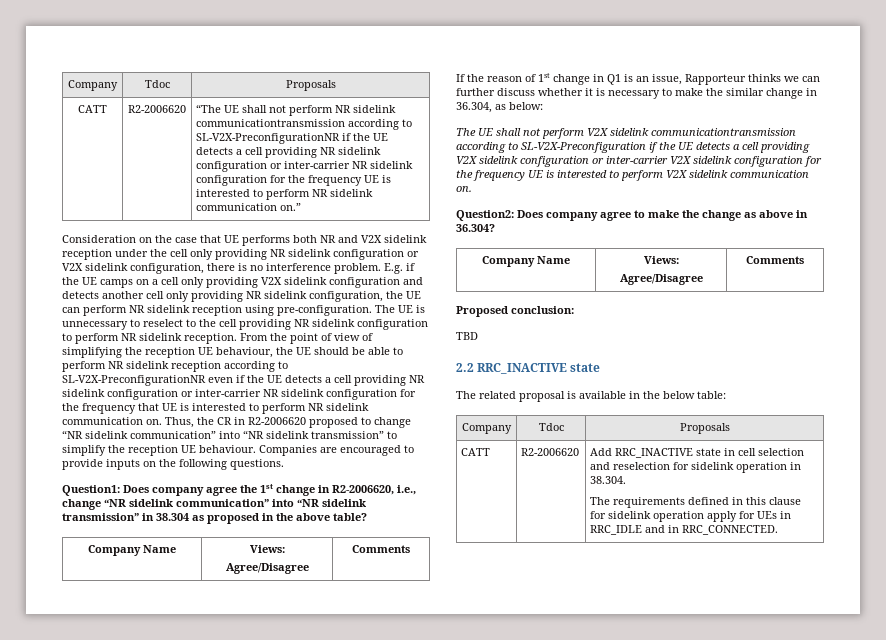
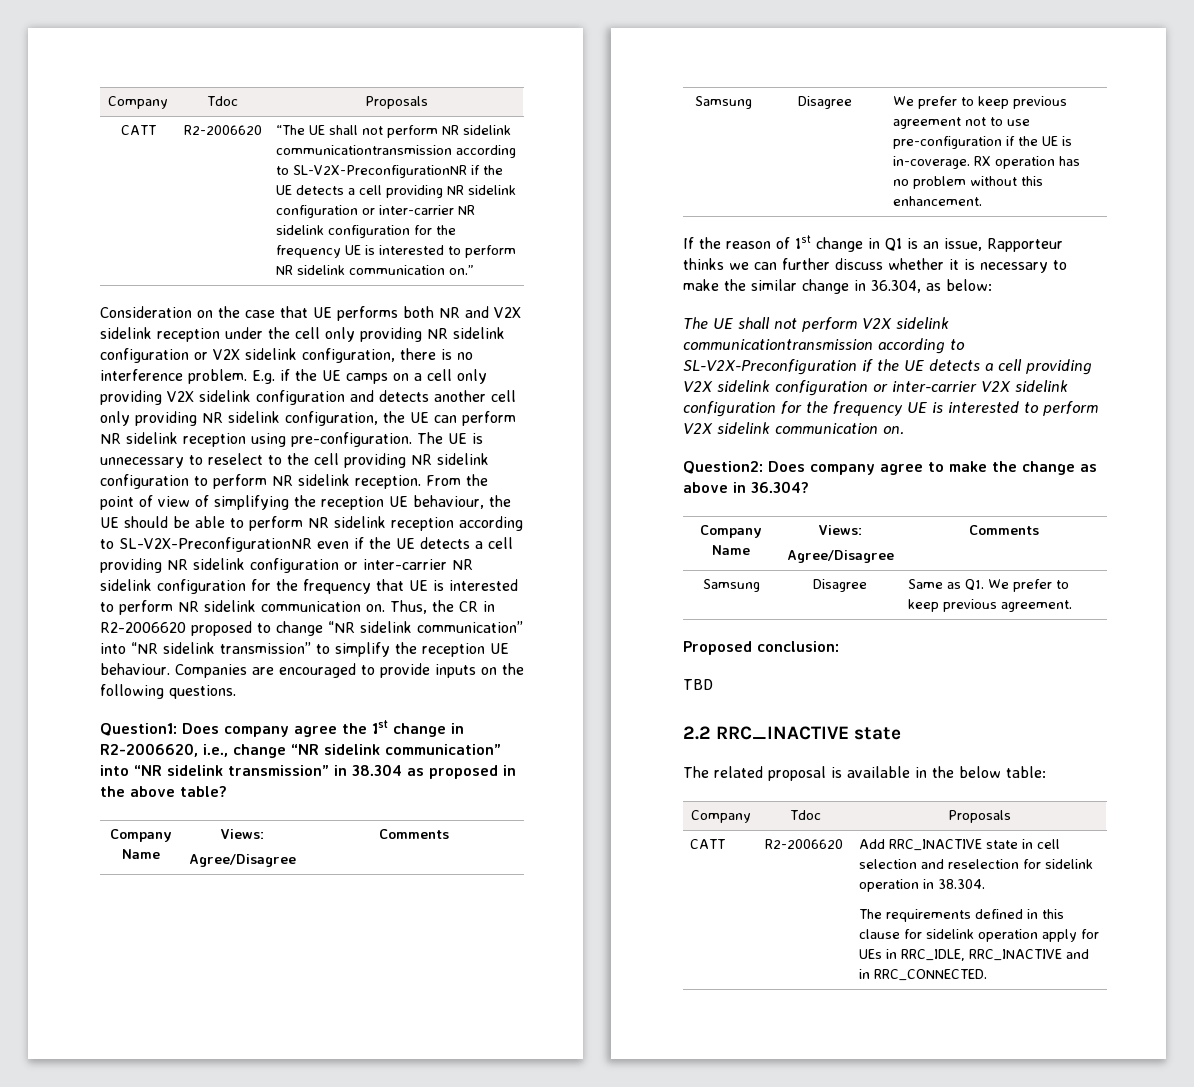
(410, 549) none -> [695,96,752,109] [798,96,852,109] [893,96,1068,109] [893,117,1031,129] [893,136,1073,149] [893,156,1081,169] [893,176,1044,189] [893,196,983,206] // Samsung | Disagree | We prefer to keep previous agreement not to use pre-configuration if the UE is in-coverage. RX operation has no problem without this enhancement.
(804, 260) none -> [702,579,760,592] [813,579,867,592] [908,579,1070,592] [908,599,1073,612] // Samsung | Disagree | Same as Q1. We prefer to keep previous agreement.
[590,525,643,535] RRC_IDLE -> [901,949,1063,961] RRC_IDLE, RRC_INACTIVE

